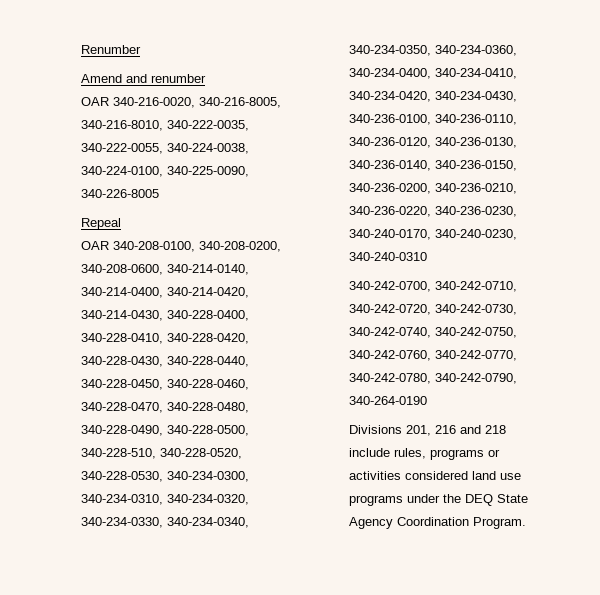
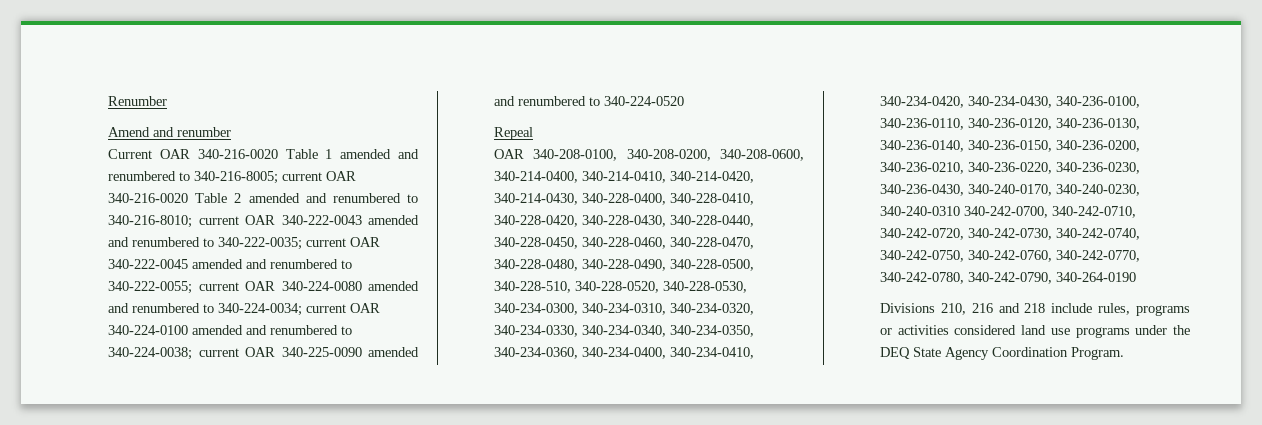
[80,97,281,108] [80,120,249,131] [80,143,249,154] [80,166,249,177] [80,189,159,198] OAR 340-216-0020, 340-216-8005, 340-216-8010, 340-222-0035, 340-222-0055, 340-224-0038, 340-224-0100, 340-225-0090, 340-226-8005 -> [108,149,419,159] [108,171,357,184] [108,193,418,203] [108,215,419,228] [108,237,381,250] [108,259,353,269] [108,281,419,294] [108,303,381,316] [108,325,353,335] [108,347,419,360] [494,96,685,106] Current OAR 340-216-0020 Table 1 amended and renumbered to 340-216-8005; current OAR 340-216-0020 Table 2 amended and renumbered to 340-216-8010; current OAR 340-222-0043 amended and renumbered to 340-222-0035; current OAR 340-222-0045 amended and renumbered to 340-222-0055; current OAR 340-224-0080 amended and renumbered to 340-224-0034; current OAR 340-224-0100 amended and renumbered to 340-224-0038; current OAR 340-225-0090 amended and renumbered to 340-224-0520
[166,264,249,275] [80,287,163,298] 340-214-0140, 340-214-0400, -> [494,171,667,183] 340-214-0400, 340-214-0410,
(517, 211) none -> [880,184,965,196] 340-236-0430,
(427, 256) // -> (961, 211) none
[405,425,431,436] 201, -> [940,303,966,315] 210,

